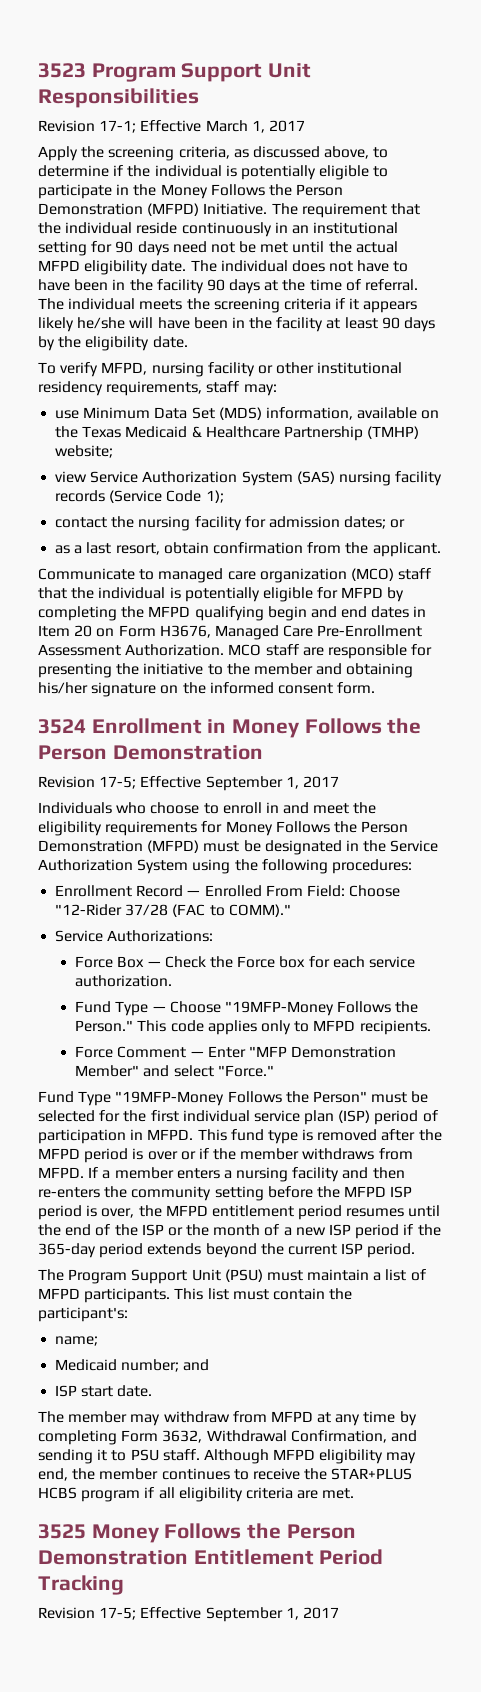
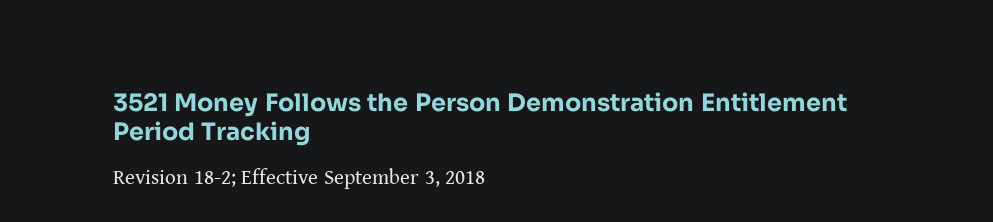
[38,63,312,82] [38,88,199,108] [38,120,305,133] [38,146,389,161] [38,165,389,180] [38,184,344,199] [38,203,420,218] [38,222,399,237] [38,241,398,256] [38,260,409,275] [38,279,419,294] [38,298,418,313] [38,317,436,332] [38,336,188,351] [38,362,403,377] [38,381,277,396] [55,407,440,420] [55,426,420,441] [55,445,114,458] [55,471,443,486] [55,490,224,503] [55,516,406,531] [55,542,441,557] [38,568,432,583] [38,587,405,602] [38,606,427,621] [38,625,423,640] [38,644,433,659] [38,663,414,678] [38,682,376,697] [38,718,422,738] [38,745,263,760] [38,776,339,791] [38,802,377,814] [38,821,409,836] [38,840,439,855] [38,859,412,874] [55,885,401,897] [55,904,291,917] [55,930,214,942] [75,956,415,968] [75,975,173,987] [75,1001,419,1016] [75,1020,431,1035] [75,1046,397,1058] [75,1065,274,1077] [38,1091,429,1106] [38,1110,438,1125] [38,1129,442,1144] [38,1148,413,1163] [38,1167,405,1182] [38,1186,413,1201] [38,1205,441,1220] [38,1224,441,1239] [38,1243,416,1258] [38,1269,426,1284] [38,1288,353,1303] [38,1307,128,1322] [55,1336,99,1346] [55,1359,210,1372] [55,1385,153,1397] [38,1411,417,1426] [38,1430,417,1445] [38,1449,417,1464] [38,1468,413,1481] [38,1487,355,1502] [38,1524,86,1539] 3523 Program Support Unit Responsibilities // Revision 17-1; Effective March 1, 2017 // Apply the screening criteria, as discussed above, to determine if the individual is potentially eligible to participate in the Money Follows the Person Demonstration (MFPD) Initiative. The requirement that the individual reside continuously in an institutional setting for 90 days need not be met until the actual MFPD eligibility date. The individual does not have to have been in the facility 90 days at the time of referral. The individual meets the screening criteria if it appears likely he/she will have been in the facility at least 90 days by the eligibility date. // To verify MFPD, nursing facility or other institutional residency requirements, staff may: // use Minimum Data Set (MDS) information, available on the Texas Medicaid & Healthcare Partnership (TMHP) website; // view Service Authorization System (SAS) nursing facility records (Service Code 1); // contact the nursing facility for admission dates; or // as a last resort, obtain confirmation from the applicant. // Communicate to managed care organization (MCO) staff that the individual is potentially eligible for MFPD by completing the MFPD qualifying begin and end dates in Item 20 on Form H3676, Managed Care Pre-Enrollment Assessment Authorization. MCO staff are responsible for presenting the initiative to the member and obtaining his/her signature on the informed consent form. // 3524 Enrollment in Money Follows the Person Demonstration // Revision 17-5; Effective September 1, 2017 // Individuals who choose to enroll in and meet the eligibility requirements for Money Follows the Person Demonstration (MFPD) must be designated in the Service Authorization System using the following procedures: // Enrollment Record — Enrolled From Field: Choose "12-Rider 37/28 (FAC to COMM)." // Service Authorizations: // Force Box — Check the Force box for each service authorization. // Fund Type — Choose "19MFP-Money Follows the Person." This code applies only to MFPD recipients. // Force Comment — Enter "MFP Demonstration Member" and select "Force." // Fund Type "19MFP-Money Follows the Person" must be selected for the first individual service plan (ISP) period of participation in MFPD. This fund type is removed after the MFPD period is over or if the member withdraws from MFPD. If a member enters a nursing facility and then re-enters the community setting before the MFPD ISP period is over, the MFPD entitlement period resumes until the end of the ISP or the month of a new ISP period if the 365-day period extends beyond the current ISP period. // The Program Support Unit (PSU) must maintain a list of MFPD participants. This list must contain the participant's: // name; // Medicaid number; and // ISP start date. // The member may withdraw from MFPD at any time by completing Form 3632, Withdrawal Confirmation, and sending it to PSU staff. Although MFPD eligibility may end, the member continues to receive the STAR+PLUS HCBS program if all eligibility criteria are met. // 3525 -> [113,92,168,112] 3521
[99,1607,339,1622] 17-5; Effective September 1, 2017 -> [193,168,486,189] 18-2; Effective September 3, 2018

